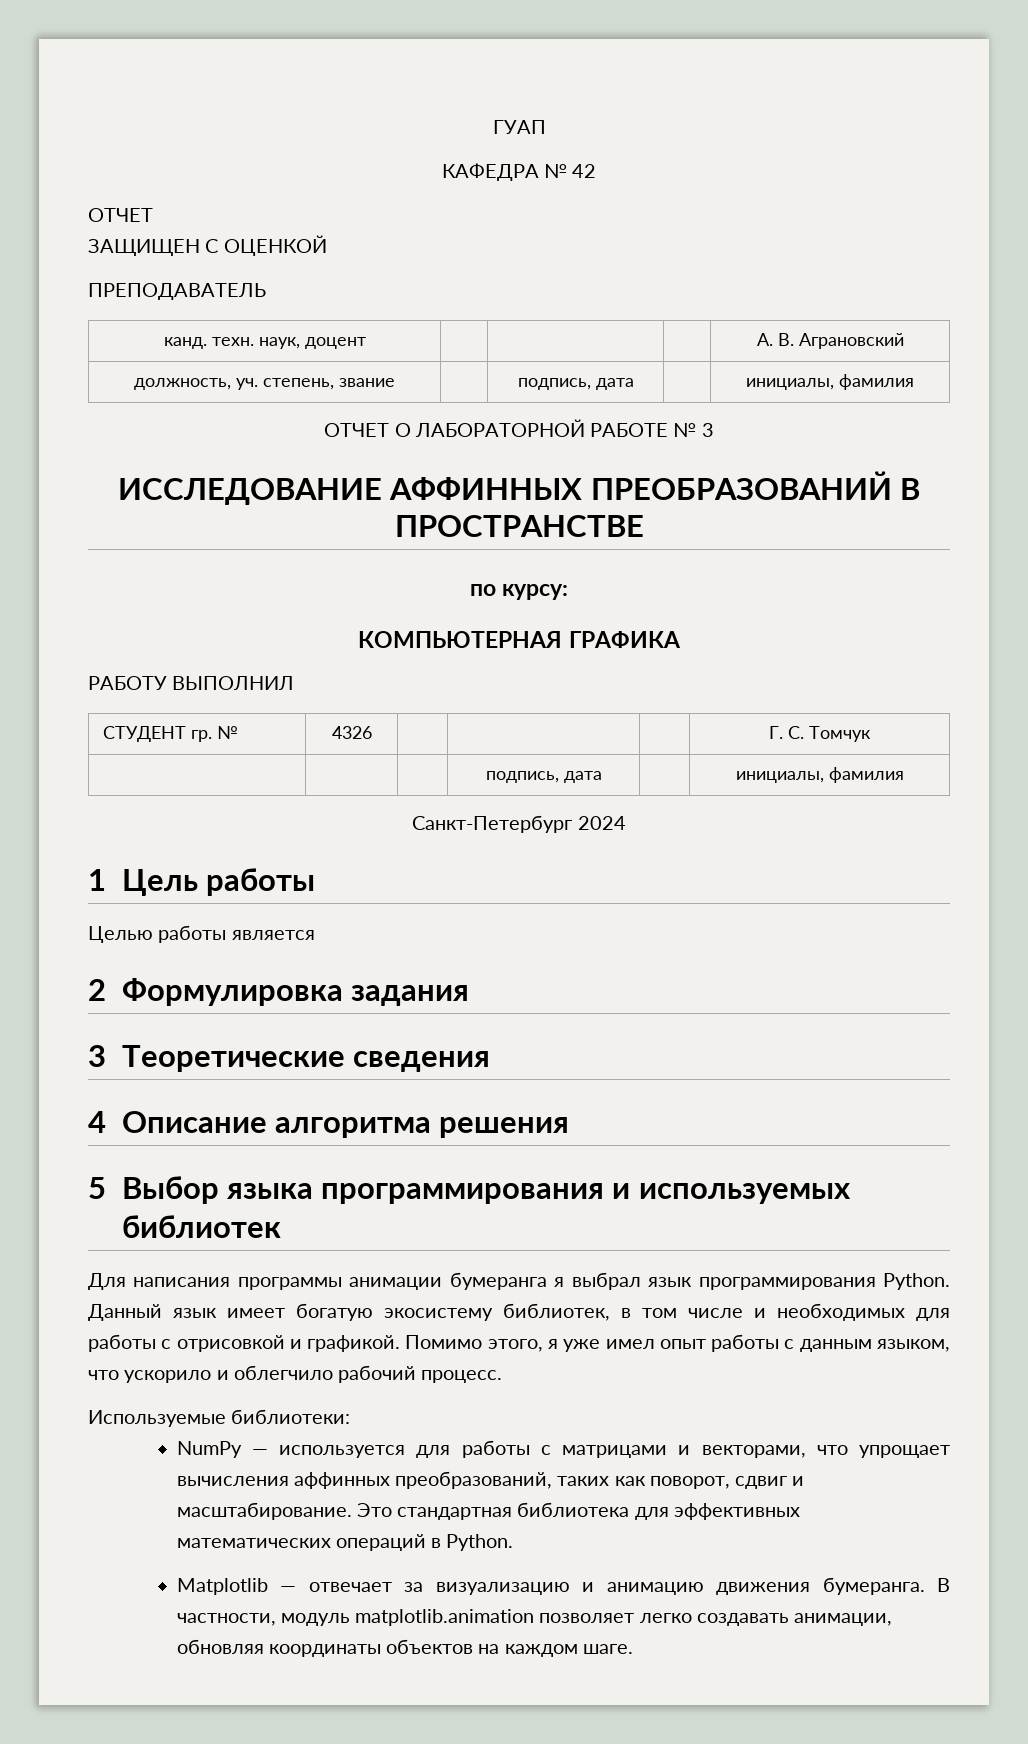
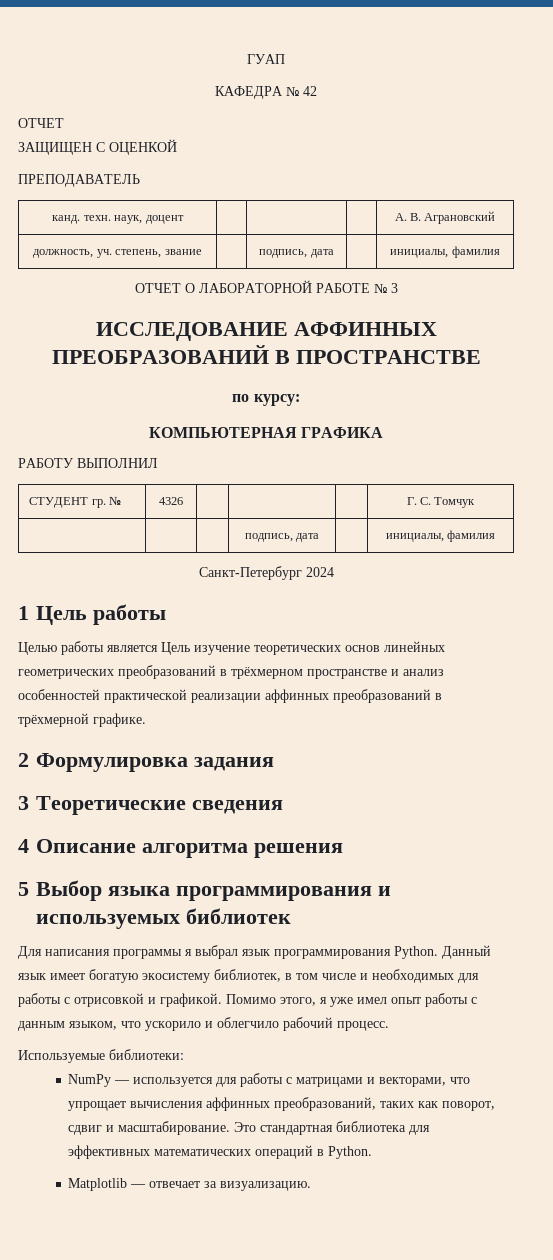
(315, 935) none -> [161,641,445,655] [18,665,444,679] [18,689,442,703] [18,713,146,727] Цель изучение теоретических основ линейных геометрических преобразований в трёхмерном пространстве и анализ особенностей практической реализации аффинных преобразований в трёхмерной графике.
[349,1272,547,1290] анимации бумеранга -> (182, 954) none
[435,1577,951,1595] [176,1609,893,1626] [176,1639,633,1657] визуализацию и анимацию движения бумеранга. В частности, модуль matplotlib.animation позволяет легко создавать анимации, обновляя координаты объектов на каждом шаге. -> [220,1181,312,1191] визуализацию.

